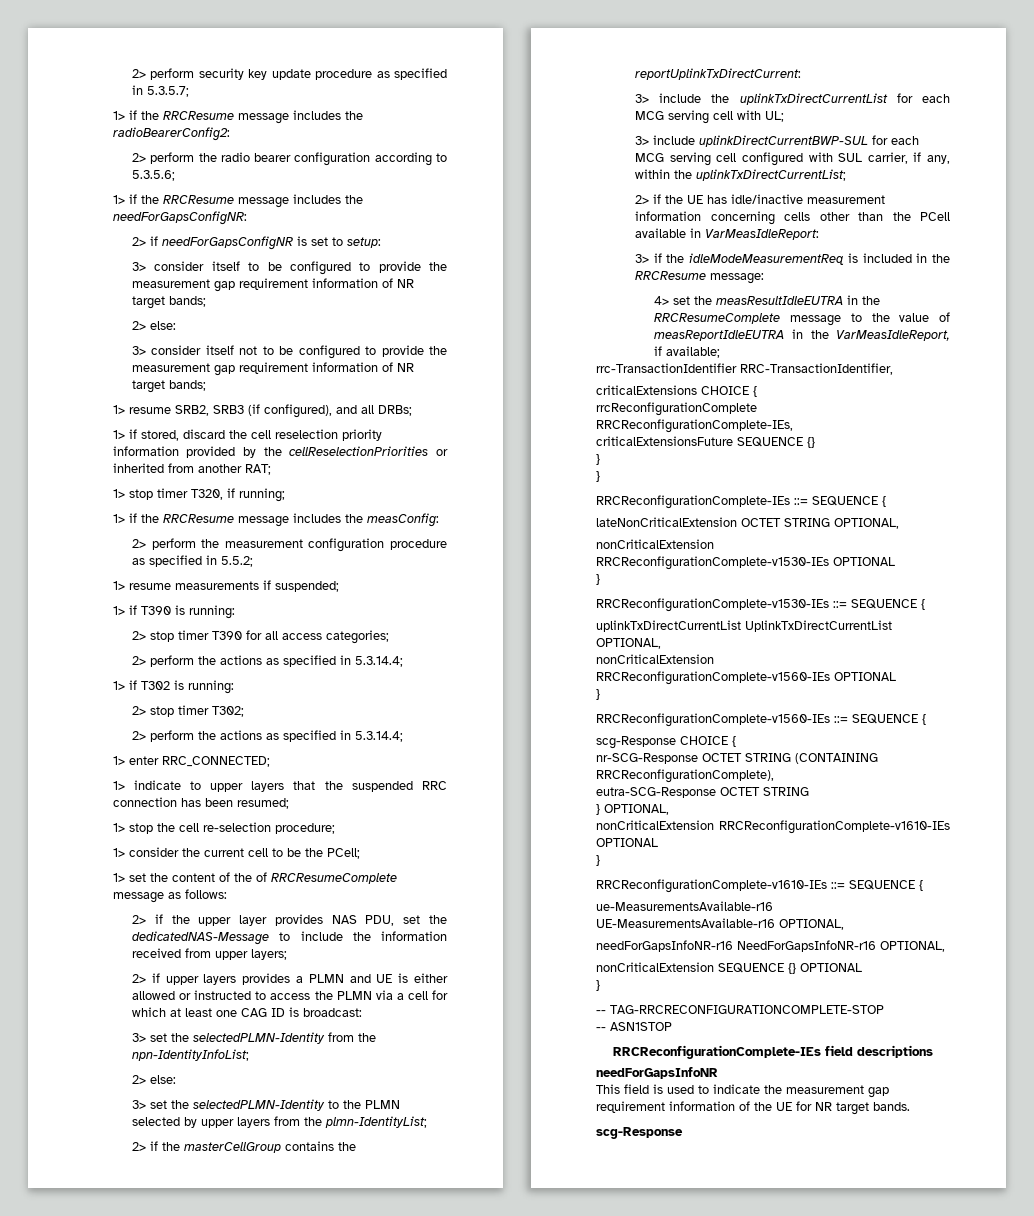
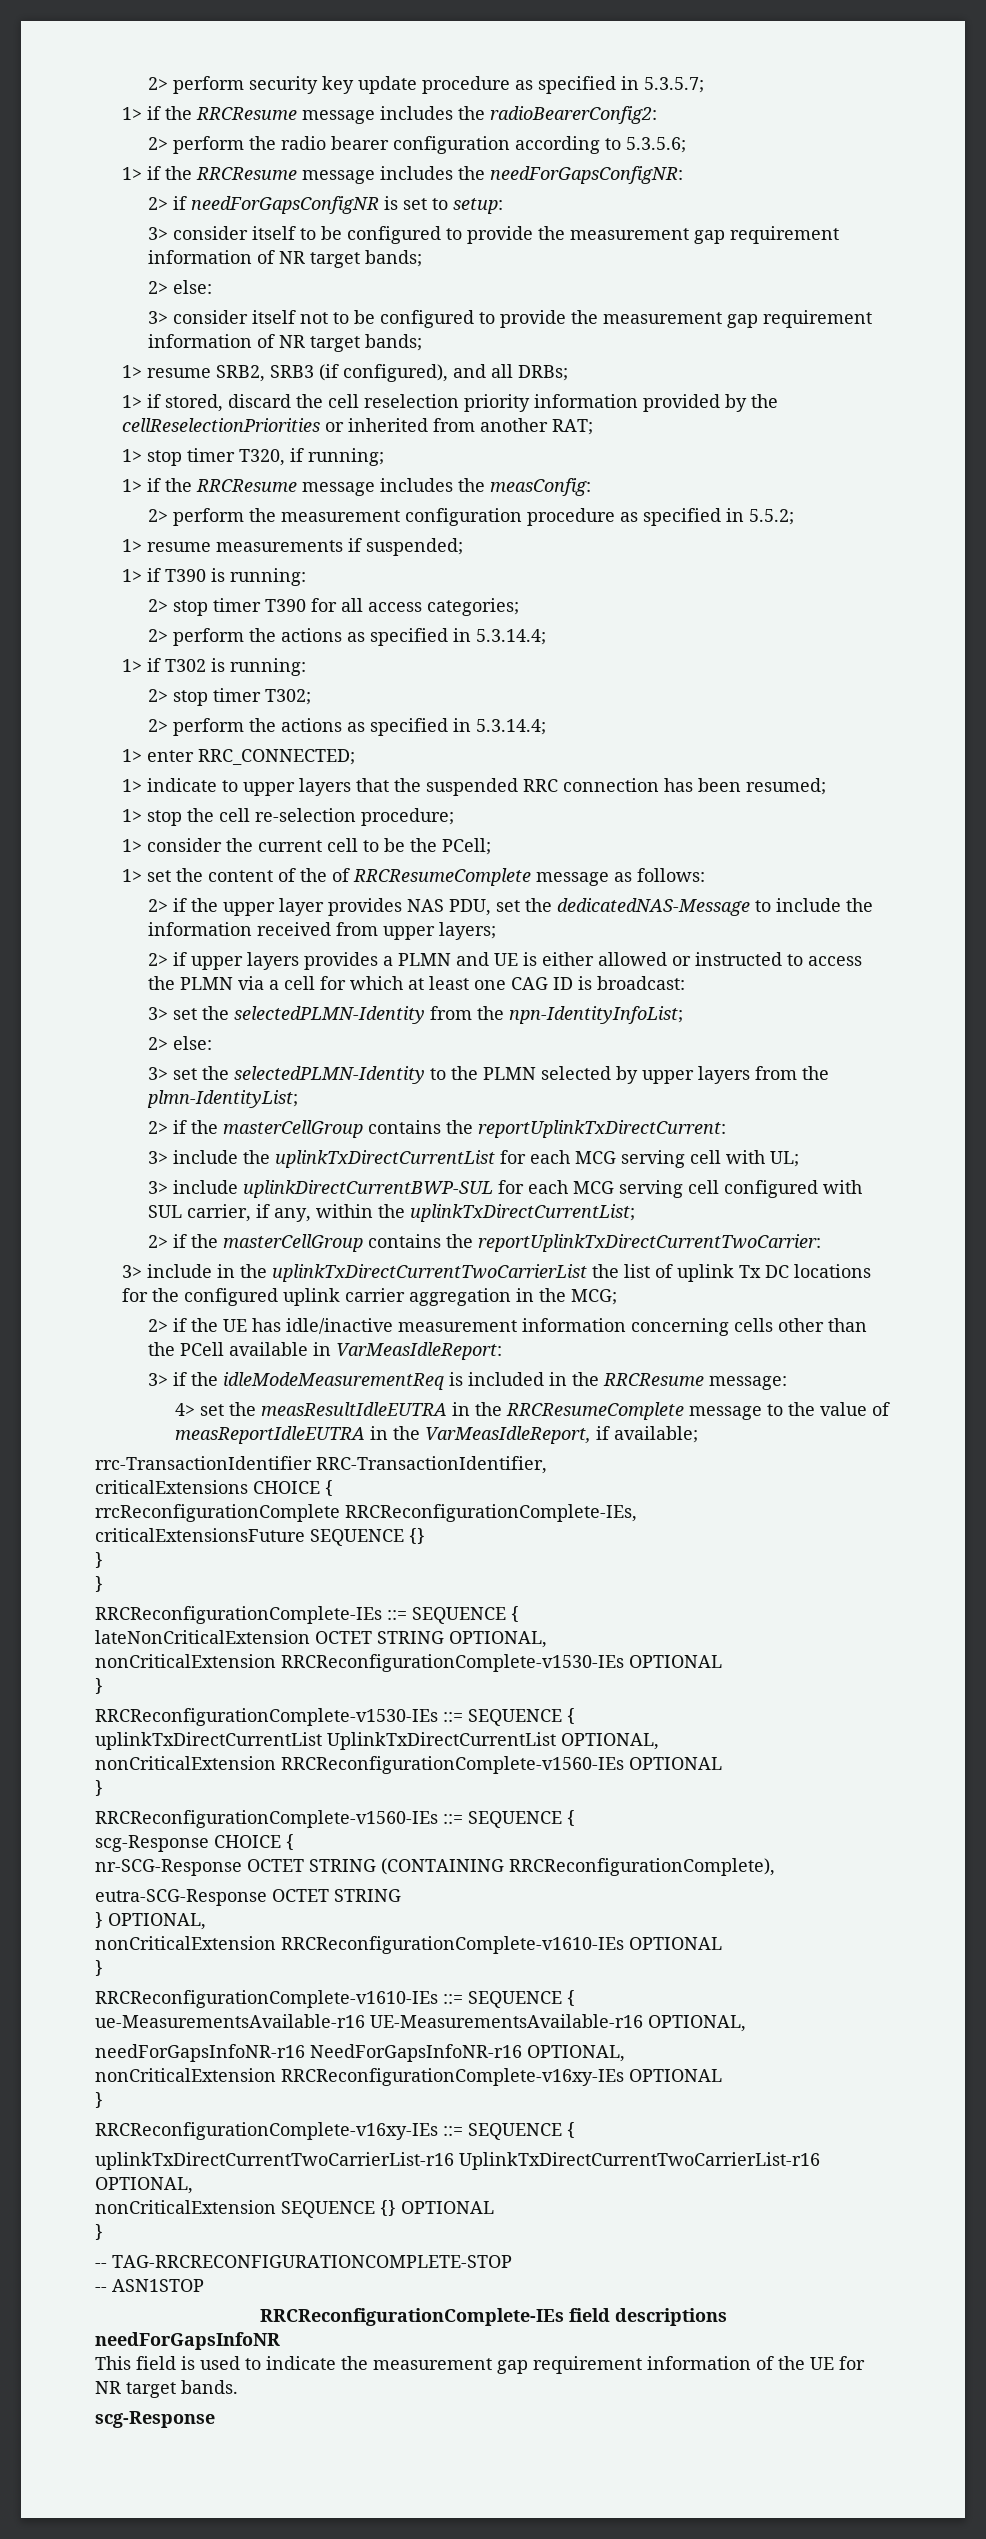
(846, 175) none -> [148,1234,822,1252] [121,1264,871,1282] [121,1288,617,1306] // 2> if the masterCellGroup contains the reportUplinkTxDirectCurrentTwoCarrier: // 3> include in the uplinkTxDirectCurrentTwoCarrierList the list of uplink Tx DC locations for the configured uplink carrier aggregation in the MCG;
(945, 946) none -> [95,2068,722,2086] [95,2092,103,2108] [95,2122,575,2140] [95,2152,820,2170] [95,2177,193,2194] // nonCriticalExtension RRCReconfigurationComplete-v16xy-IEs OPTIONAL // } // RRCReconfigurationComplete-v16xy-IEs ::= SEQUENCE { // uplinkTxDirectCurrentTwoCarrierList-r16 UplinkTxDirectCurrentTwoCarrierList-r16 OPTIONAL,

